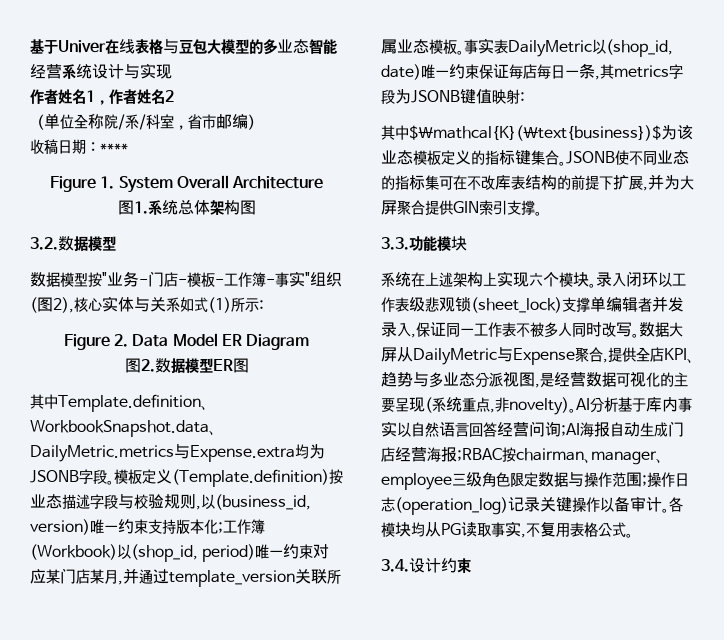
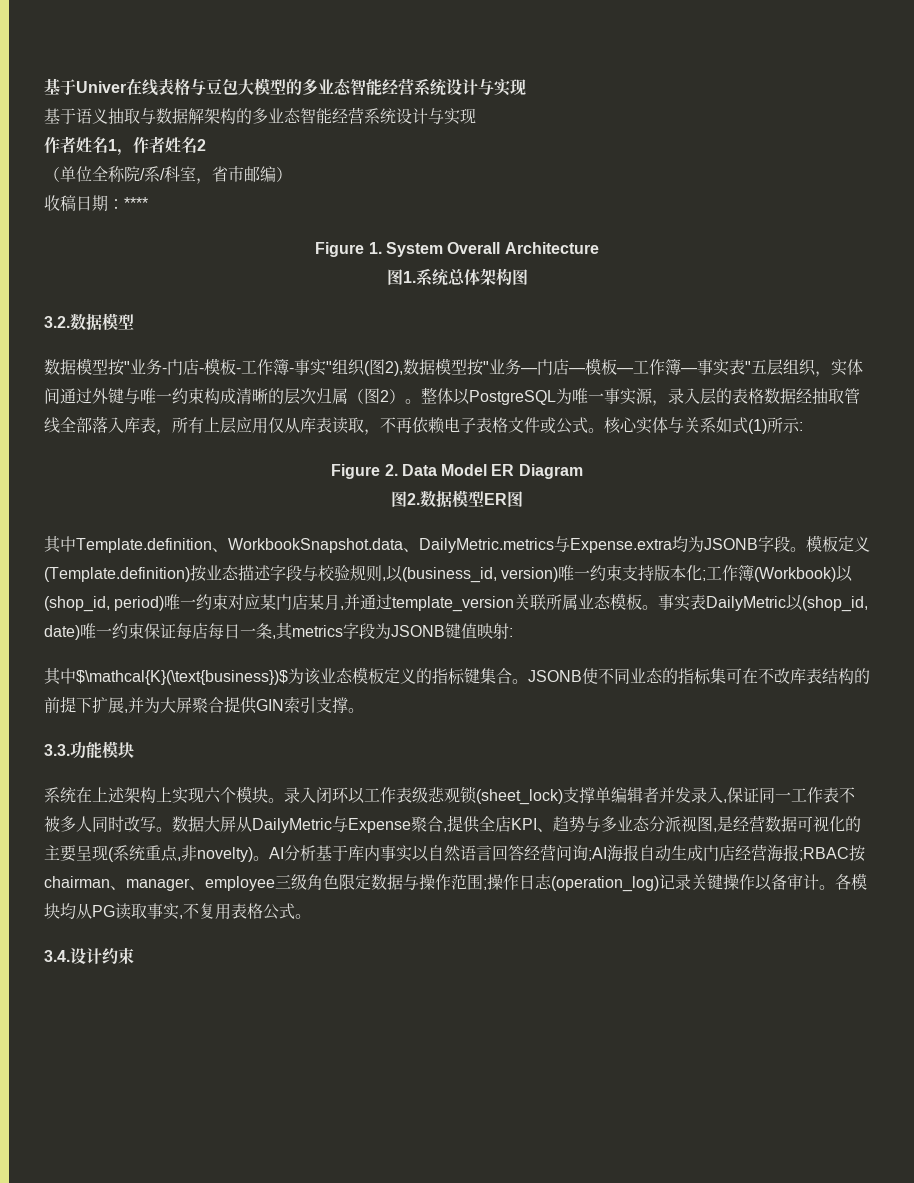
(172, 71) none -> [44,107,476,125] // 基于语义抽取与数据解架构的多业态智能经营系统设计与实现
(74, 305) none -> [403,358,863,377] [44,387,860,406] [44,416,604,435] 数据模型按"业务—门店—模板—工作簿—事实表"五层组织，实体间通过外键与唯一约束构成清晰的层次归属（图2）。整体以PostgreSQL为唯一事实源，录入层的表格数据经抽取管线全部落入库表，所有上层应用仅从库表读取，不再依赖电子表格文件或公式。

